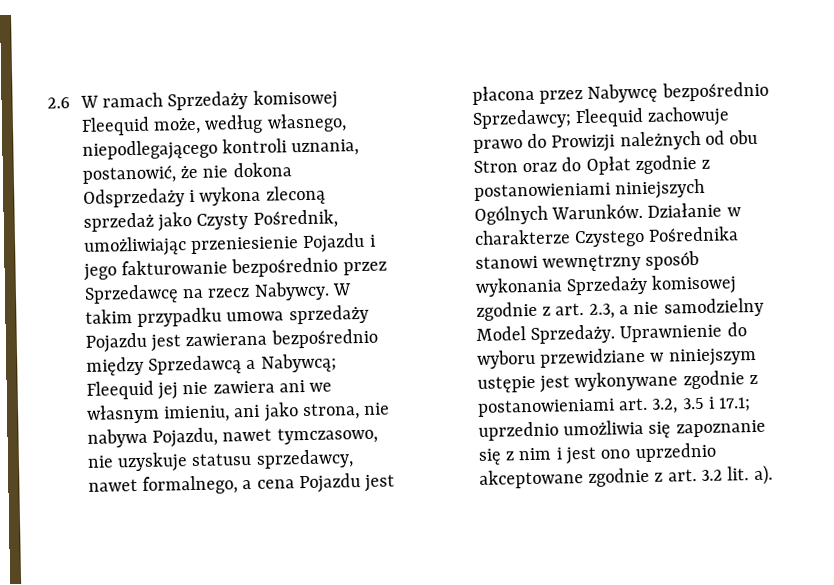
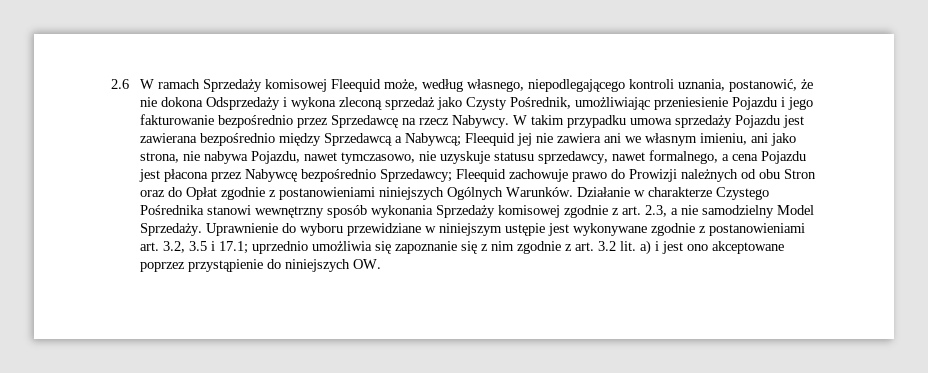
[555,442,717,465] [478,469,584,489] i jest ono uprzednio akceptowane -> (514, 246) none
[753,464,773,486] a). -> [639,240,784,255] [139,259,381,272] a) i jest ono akceptowane poprzez przystąpienie do niniejszych OW.

